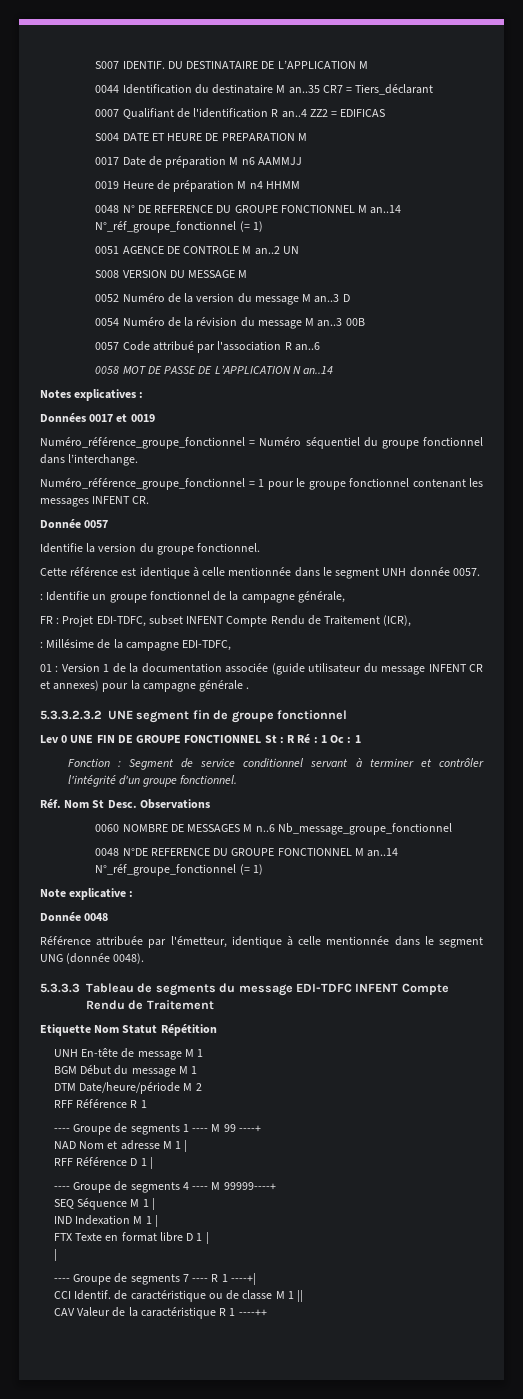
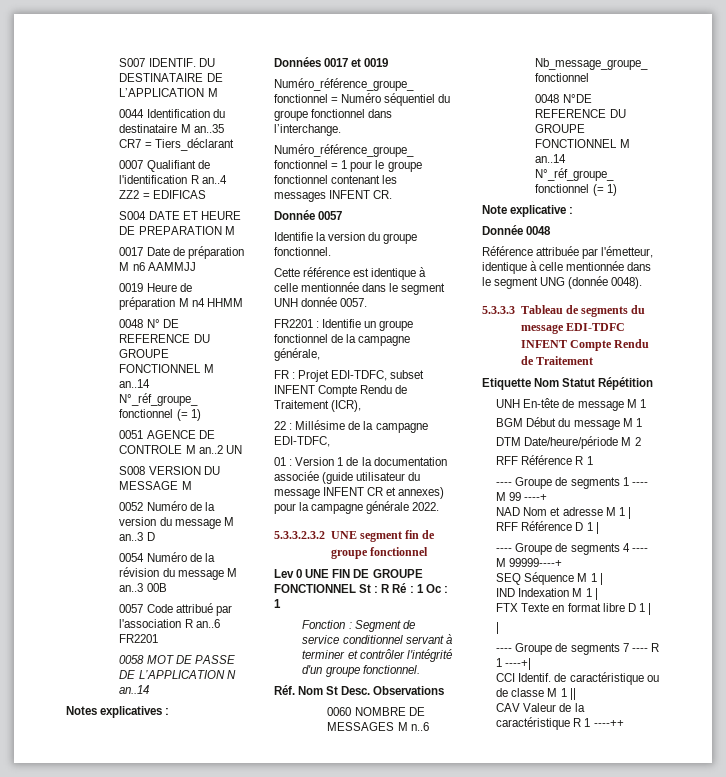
(320, 346) none -> [119,634,159,643] FR2201
(480, 572) none -> [274,319,313,328] FR2201
(412, 621) none -> [274,421,286,430] 22
[246,687,250,689] . -> [412,502,440,511] 2022.

